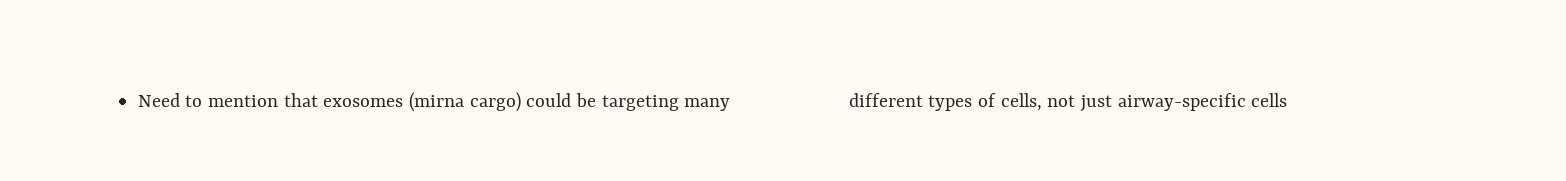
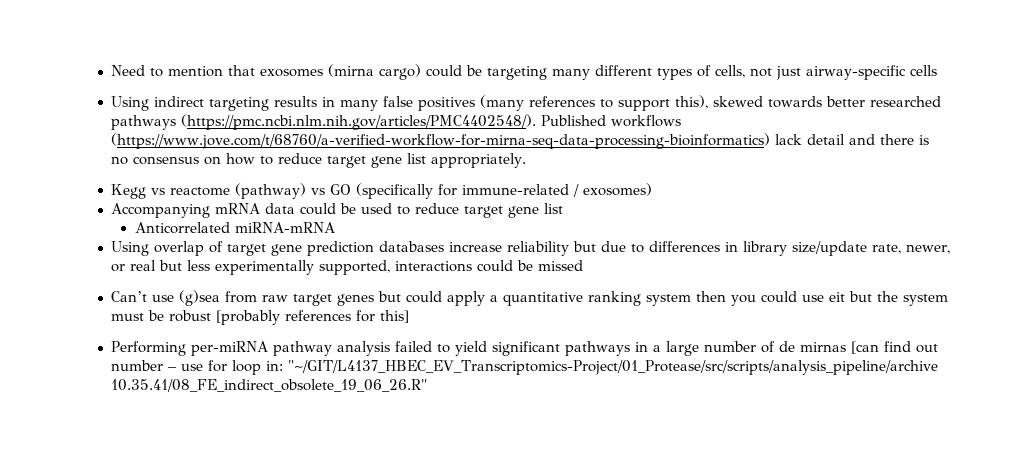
(1288, 100) none -> [111,95,942,111] [111,114,682,130] [111,133,930,149] [111,153,527,168] [111,183,653,199] [111,203,564,218] [134,222,335,234] [111,241,951,256] [111,260,584,275] [111,290,949,306] [111,310,410,325] [111,341,939,356] [111,360,939,375] [111,379,428,392] // Using indirect targeting results in many false positives (many references to support this), skewed towards better researched pathways (https://pmc.ncbi.nlm.nih.gov/articles/PMC4402548/). Published workflows (https://www.jove.com/t/68760/a-verified-workflow-for-mirna-seq-data-processing-bioinformatics) lack detail and there is no consensus on how to reduce target gene list appropriately. // Kegg vs reactome (pathway) vs GO (specifically for immune-related / exosomes) // Accompanying mRNA data could be used to reduce target gene list // Anticorrelated miRNA-mRNA // Using overlap of target gene prediction databases increase reliability but due to differences in library size/update rate, newer, or real but less experimentally supported, interactions could be missed // Can’t use (g)sea from raw target genes but could apply a quantitative ranking system then you could use eit but the system must be robust [probably references for this] // Performing per-miRNA pathway analysis failed to yield significant pathways in a large number of de mirnas [can find out number – use for loop in: "~/GIT/L4137_HBEC_EV_Transcriptomics-Project/01_Protease/src/scripts/analysis_pipeline/archive 10.35.41/08_FE_indirect_obsolete_19_06_26.R"

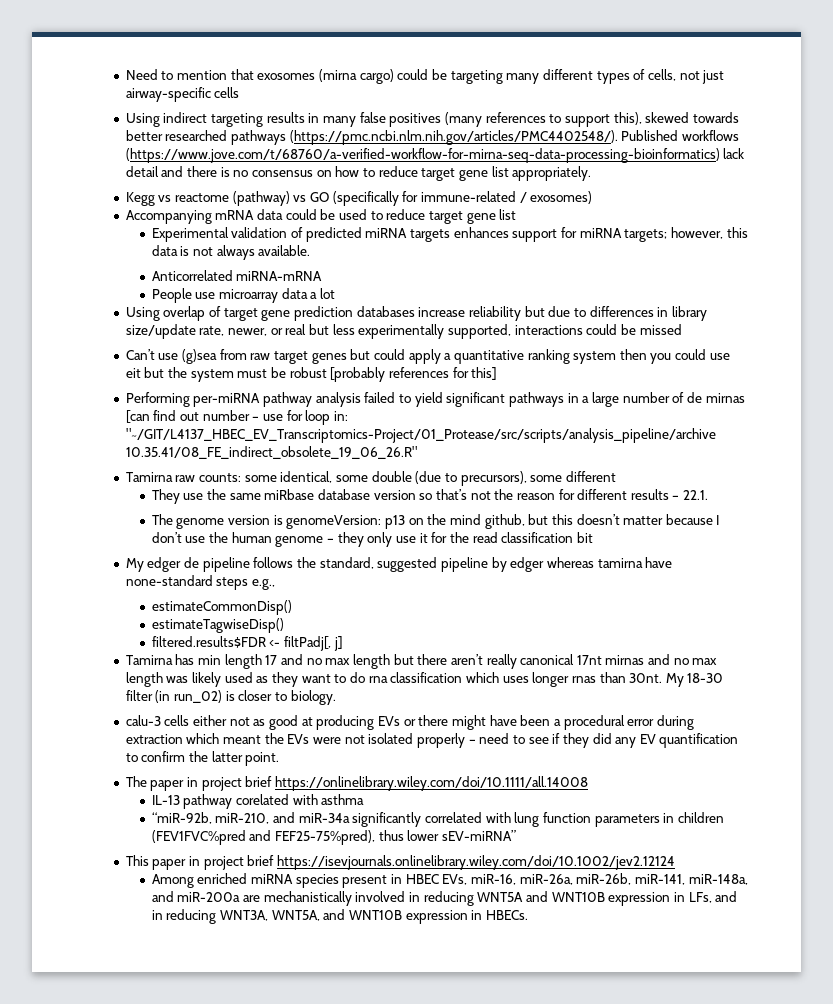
[134,222,335,234] Anticorrelated miRNA-mRNA -> [151,227,748,242] [151,245,311,260] [151,270,323,281] [151,288,336,303] Experimental validation of predicted miRNA targets enhances support for miRNA targets; however, this data is not always available. // Anticorrelated miRNA-mRNA // People use microarray data a lot
(428, 385) none -> [125,471,616,486] [151,489,709,504] [151,514,720,529] [151,532,593,547] [125,557,673,572] [125,575,276,590] [151,600,292,615] [151,618,284,633] [151,636,343,651] [125,654,718,669] [125,672,724,687] [125,690,336,705] [125,715,694,730] [125,733,739,748] [125,751,280,766] [125,776,589,791] [151,794,365,809] [151,812,724,827] [151,830,517,845] [125,855,676,870] [151,873,748,888] [151,891,738,906] [151,909,528,924] // Tamirna raw counts: some identical, some double (due to precursors), some different // They use the same miRbase database version so that’s not the reason for different results – 22.1. // The genome version is genomeVersion: p13 on the mind github, but this doesn’t matter because I don’t use the human genome – they only use it for the read classification bit // My edger de pipeline follows the standard, suggested pipeline by edger whereas tamirna have none-standard steps e.g., // estimateCommonDisp() // estimateTagwiseDisp() // filtered.results$FDR <- filtPadj[, j] // Tamirna has min length 17 and no max length but there aren’t really canonical 17nt mirnas and no max length was likely used as they want to do rna classification which uses longer rnas than 30nt. My 18-30 filter (in run_02) is closer to biology. // calu-3 cells either not as good at producing EVs or there might have been a procedural error during extraction which meant the EVs were not isolated properly – need to see if they did any EV quantification to confirm the latter point. // The paper in project brief https://onlinelibrary.wiley.com/doi/10.1111/all.14008 // IL-13 pathway corelated with asthma // “miR-92b, miR-210, and miR-34a significantly correlated with lung function parameters in children (FEV1FVC%pred and FEF25-75%pred), thus lower sEV-miRNA” // This paper in project brief https://isevjournals.onlinelibrary.wiley.com/doi/10.1002/jev2.12124 // Among enriched miRNA species present in HBEC EVs, miR-16, miR-26a, miR-26b, miR-141, miR-148a, and miR-200a are mechanistically involved in reducing WNT5A and WNT10B expression in LFs, and in reducing WNT3A, WNT5A, and WNT10B expression in HBECs.

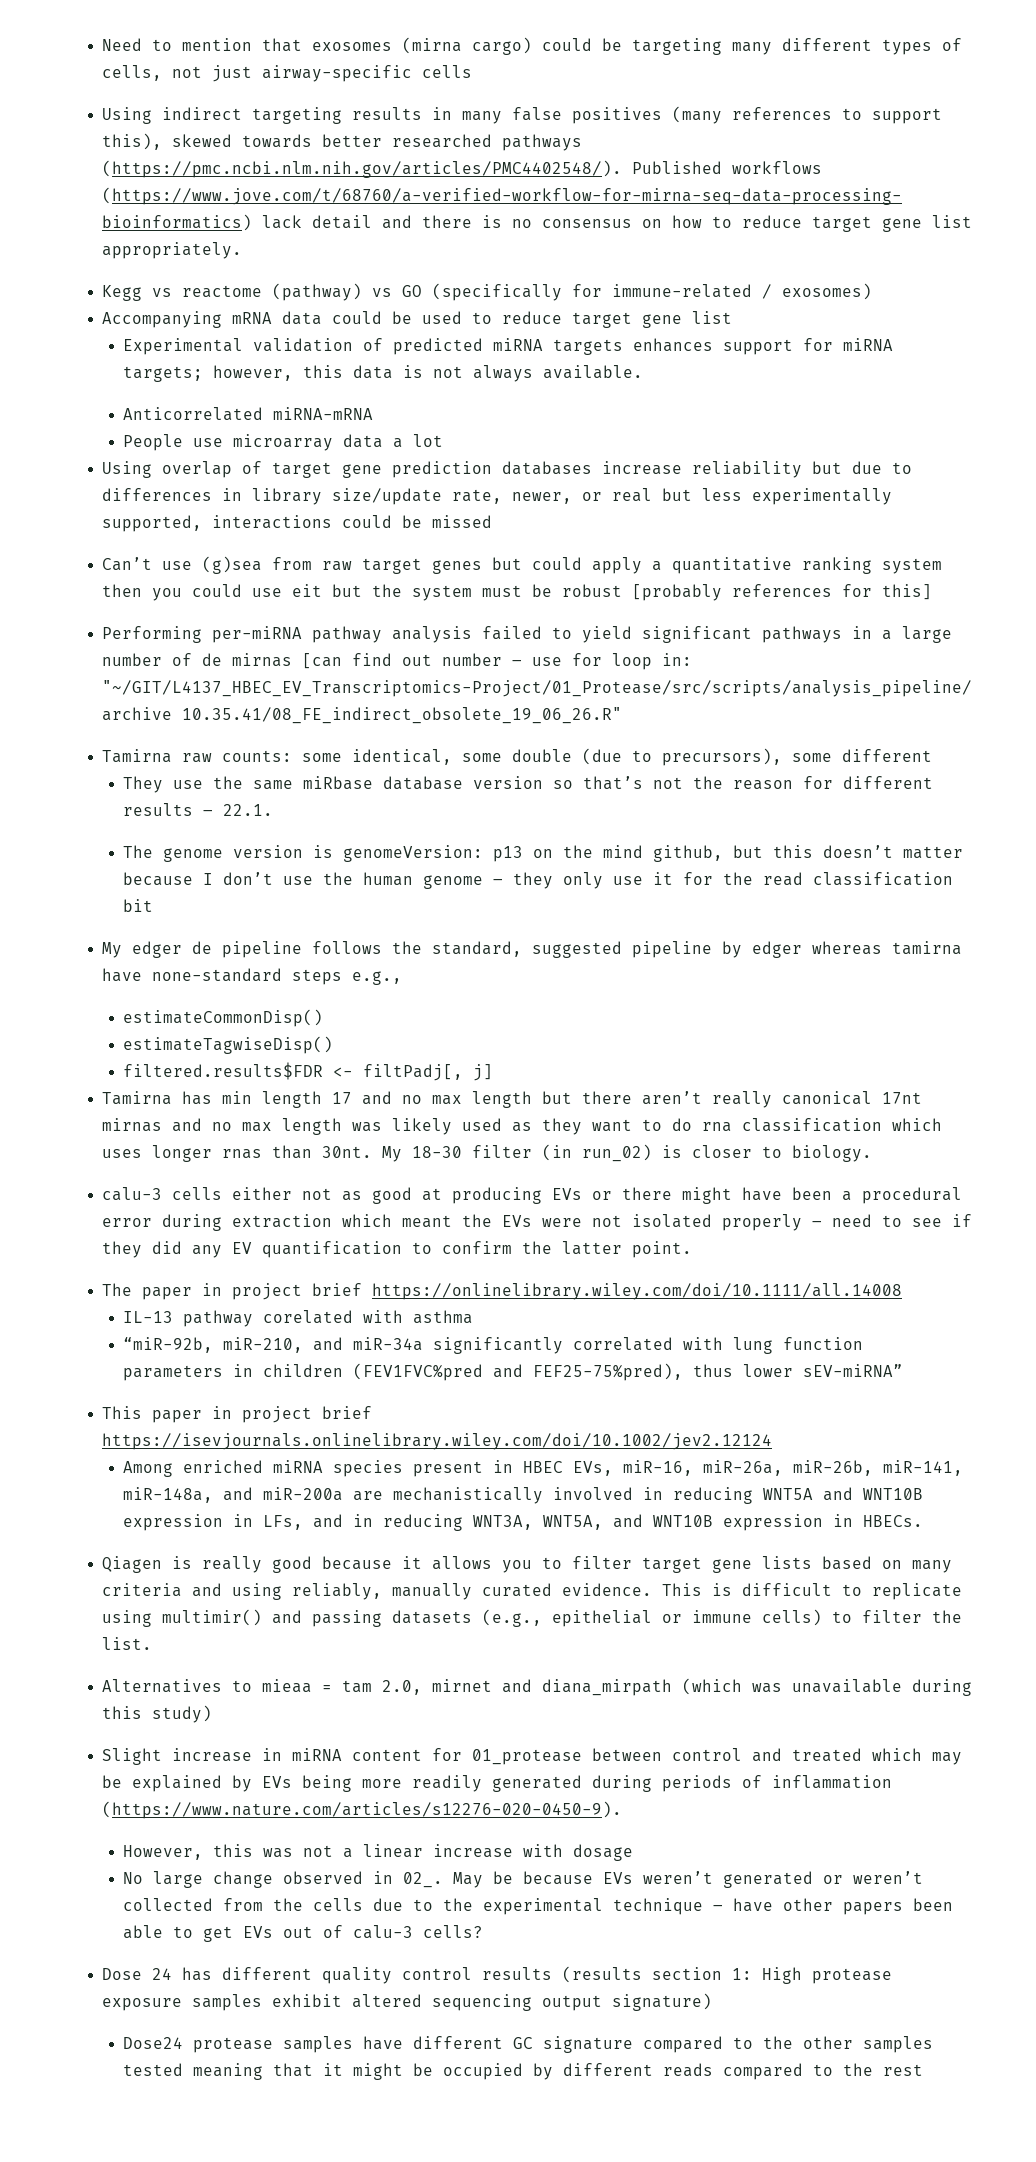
(528, 915) none -> [101,1556,952,1573] [101,1583,962,1600] [101,1609,962,1627] [101,1637,152,1650] [101,1678,972,1696] [101,1705,212,1723] [101,1748,962,1765] [101,1775,892,1792] [101,1801,622,1819] [122,1844,633,1861] [122,1871,923,1888] [122,1898,953,1915] [122,1925,483,1942] [101,1966,892,1984] [101,1993,712,2011] [122,2036,933,2053] [122,2063,923,2080] // Qiagen is really good because it allows you to filter target gene lists based on many criteria and using reliably, manually curated evidence. This is difficult to replicate using multimir() and passing datasets (e.g., epithelial or immune cells) to filter the list. // Alternatives to mieaa = tam 2.0, mirnet and diana_mirpath (which was unavailable during this study) // Slight increase in miRNA content for 01_protease between control and treated which may be explained by EVs being more readily generated during periods of inflammation (https://www.nature.com/articles/s12276-020-0450-9). // However, this was not a linear increase with dosage // No large change observed in 02_. May be because EVs weren’t generated or weren’t collected from the cells due to the experimental technique – have other papers been able to get EVs out of calu-3 cells? // Dose 24 has different quality control results (results section 1: High protease exposure samples exhibit altered sequencing output signature) // Dose24 protease samples have different GC signature compared to the other samples tested meaning that it might be occupied by different reads compared to the rest

